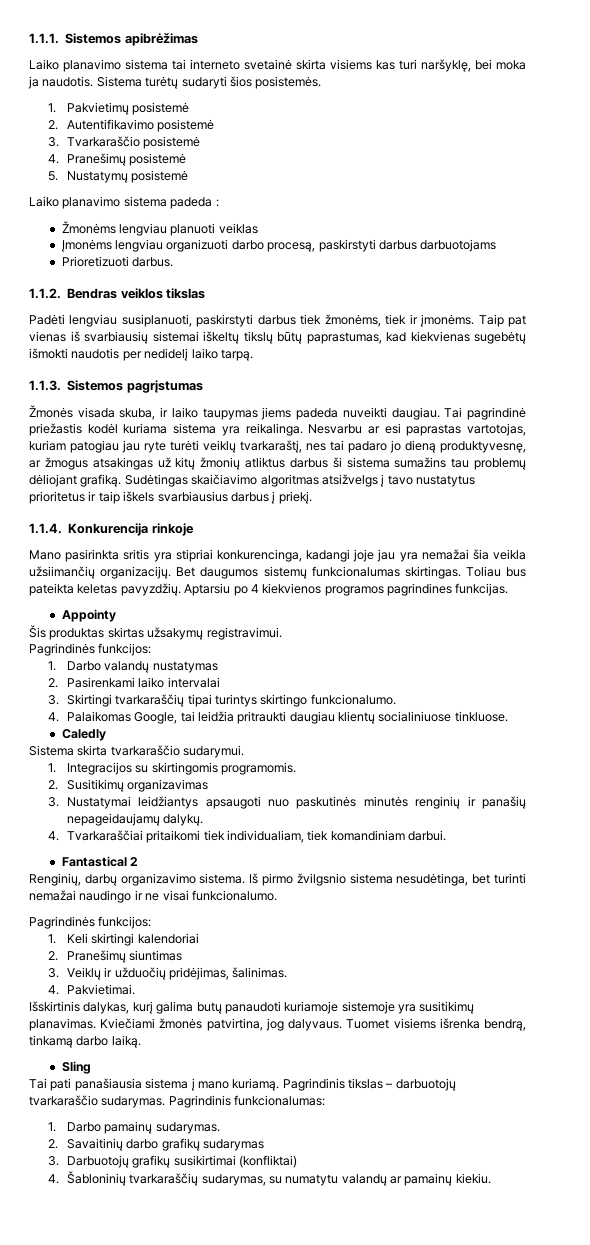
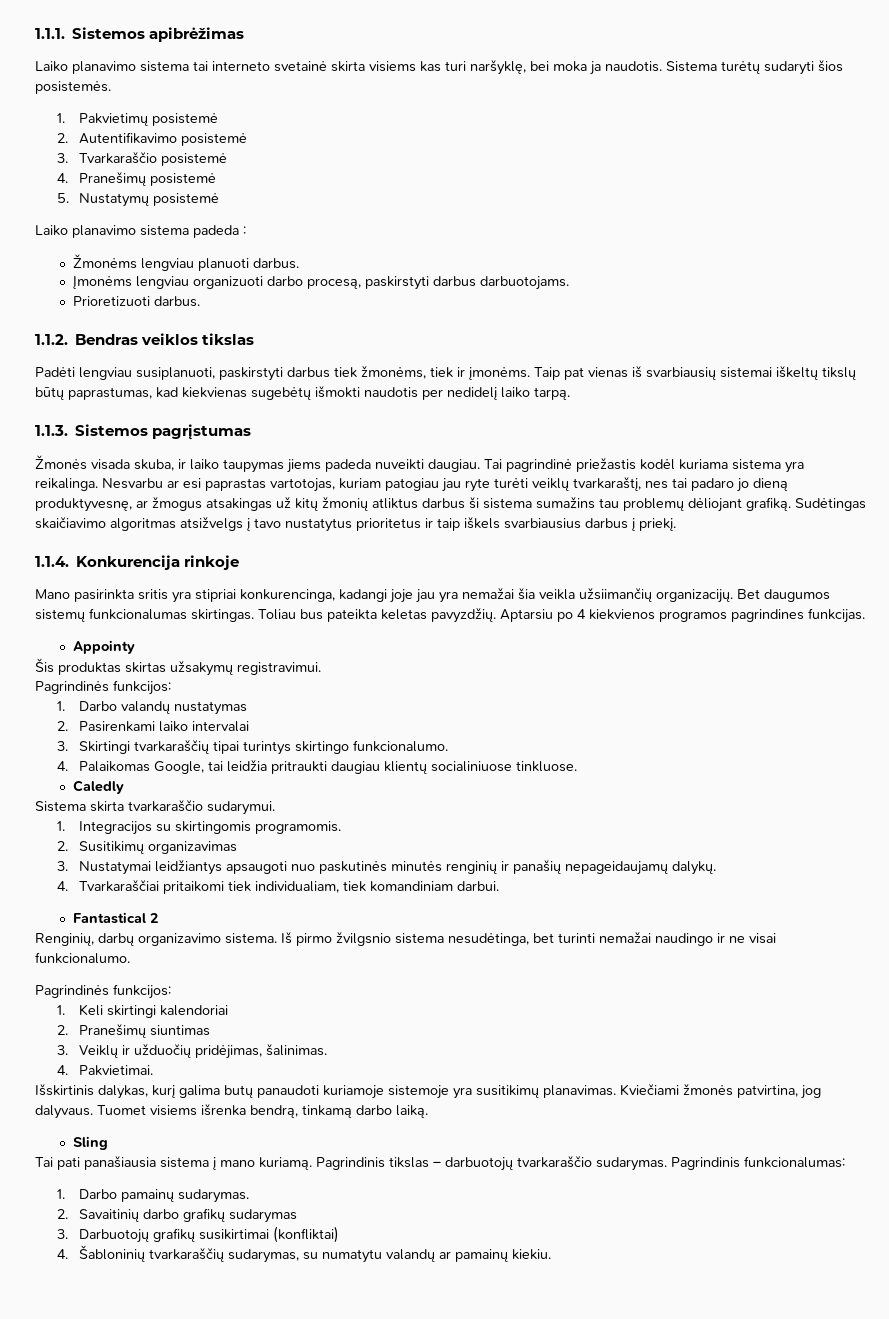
[218,223,258,234] veiklas -> [253,258,300,269] darbus.
[420,239,497,252] darbuotojams -> [480,276,570,290] darbuotojams.

